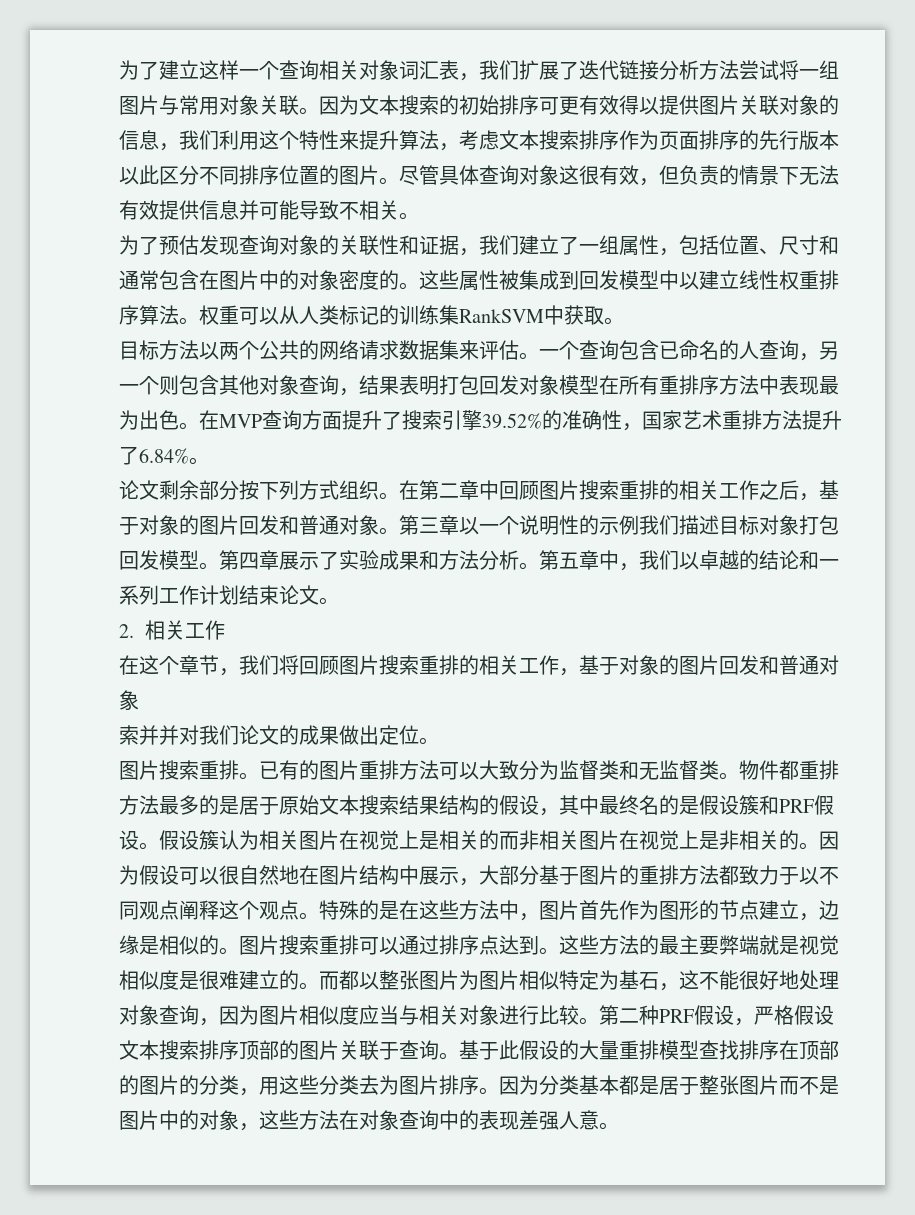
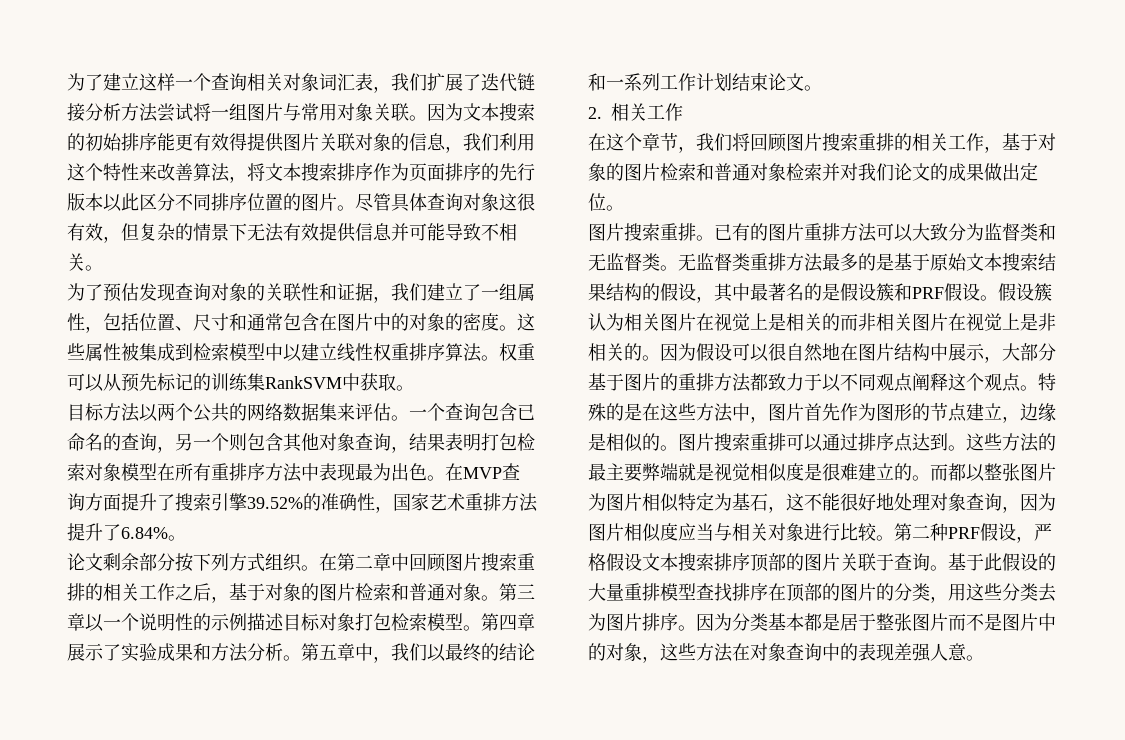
[539,97,559,115] 可 -> [157,133,175,151] 能
[639,97,659,115] 以 -> (247, 142) none
[359,130,499,151] 提升算法，考虑 -> [157,163,265,183] 改善算法，将
[679,165,719,185] 负责 -> [139,223,175,241] 复杂
[339,270,399,290] 密度的 -> [445,313,499,331] 的密度
[579,270,619,290] 回发 -> [193,343,229,361] 检索
[299,305,339,325] 人类 -> [121,373,157,392] 预先
[359,340,399,360] 请求 -> (283, 412) none
[739,341,759,359] 人 -> (121, 442) none
[479,375,519,395] 回发 -> [517,433,535,451] [67,463,85,481] 检索
[239,515,279,535] 回发 -> [355,583,391,601] 检索
[639,515,679,535] 我们 -> (247, 622) none
[119,550,159,570] 回发 -> [391,613,427,631] 检索
[699,550,739,570] 卓越 -> [445,643,481,662] 最终
[719,655,839,675] [119,690,139,710] [119,725,159,745] 回发和普通对象 // 索并 -> [660,163,822,181] 检索和普通对象检索
[739,760,799,780] 物件都 -> [678,253,750,271] 无监督类
[239,796,259,815] 居 -> [894,253,912,270] 基
[619,795,639,815] 终 -> [768,283,786,301] 著

